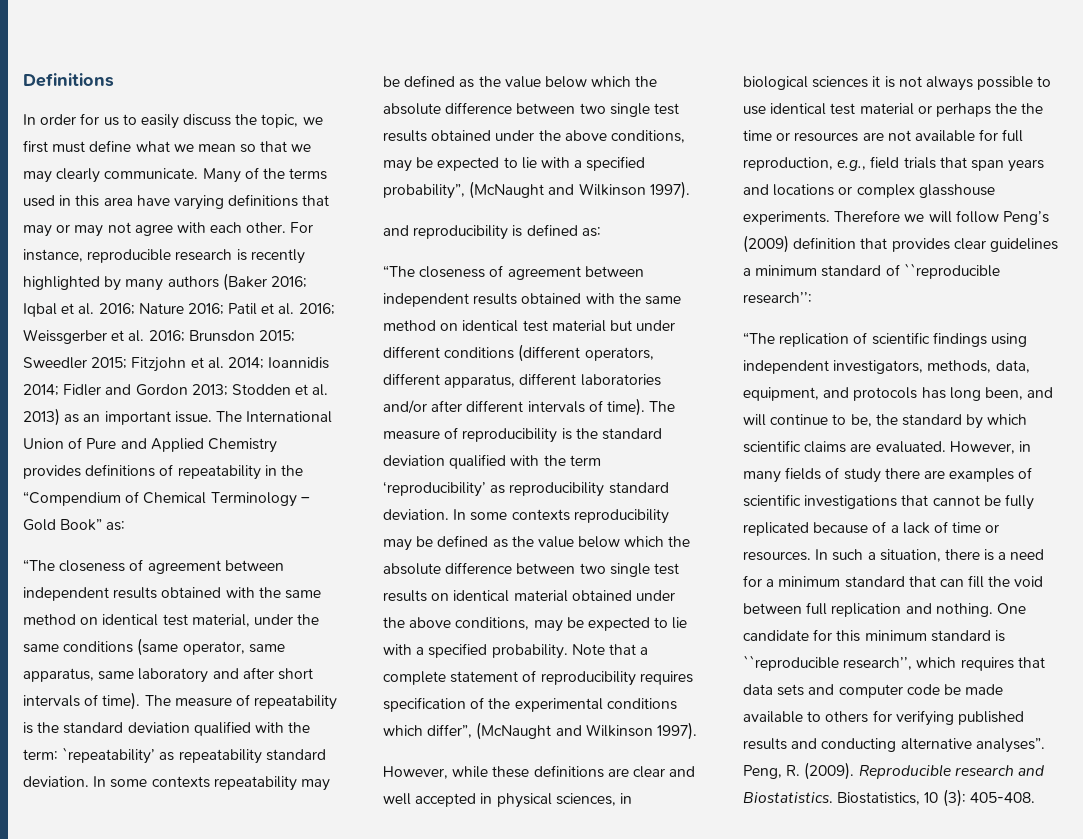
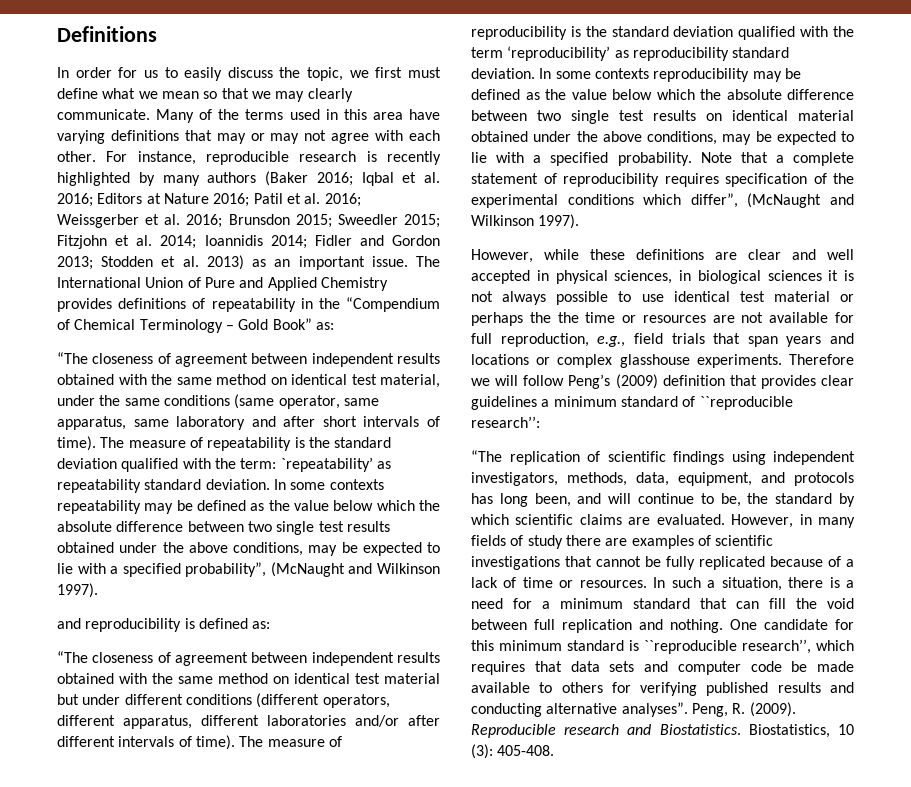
(135, 309) none -> [97,193,161,204] Editors at

